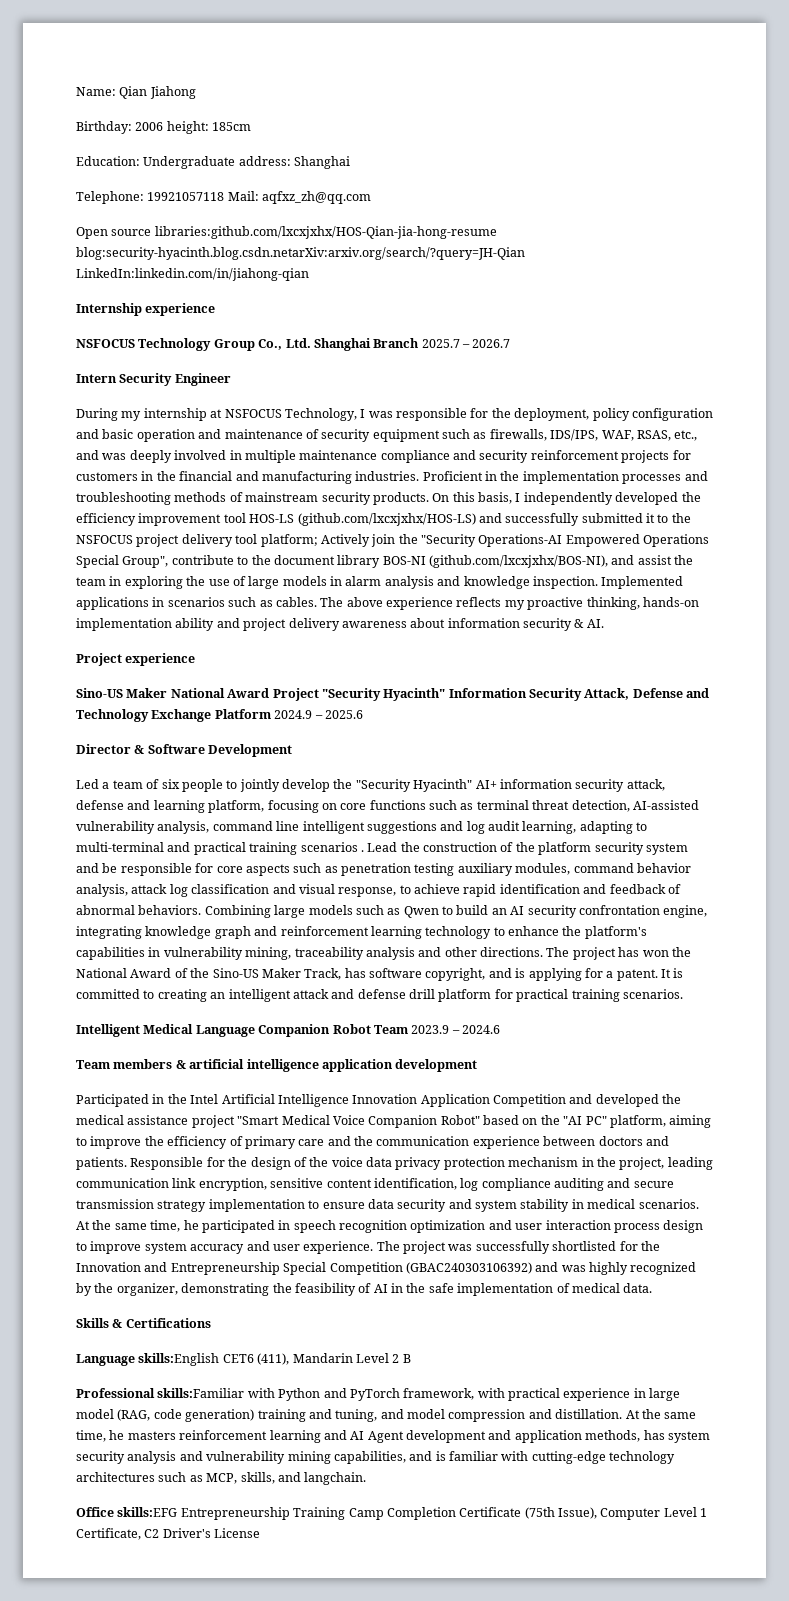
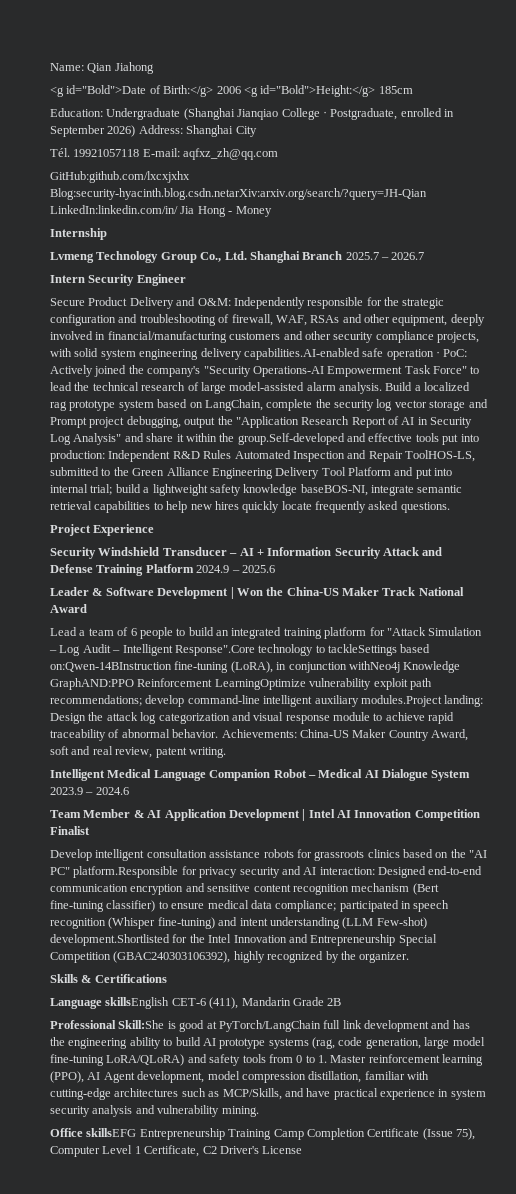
[76,121,252,134] [76,156,351,169] [76,191,372,204] [76,226,497,239] [76,247,525,260] [76,268,309,281] Birthday: 2006 height: 185cm // Education: Undergraduate address: Shanghai // Telephone: 19921057118 Mail: aqfxz_zh@qq.com // Open source libraries:github.com/lxcxjxhx/HOS-Qian-jia-hong-resume blog:security-hyacinth.blog.csdn.netarXiv:arxiv.org/search/?query=JH-Qian LinkedIn:linkedin.com/in/jiahong-qian -> [50,85,413,97] [50,108,454,120] [50,125,257,137] [50,148,279,160] [50,171,190,183] [50,188,427,200] [50,205,272,217] <g id="Bold">Date of Birth:</g> 2006 <g id="Bold">Height:</g> 185cm // Education: Undergraduate (Shanghai Jianqiao College · Postgraduate, enrolled in September 2026) Address: Shanghai City // Tél. 19921057118 E-mail: aqfxz_zh@qq.com // GitHub:github.com/lxcxjxhx Blog:security-hyacinth.blog.csdn.netarXiv:arxiv.org/search/?query=JH-Qian LinkedIn:linkedin.com/in/ Jia Hong - Money
[145,303,216,316] [76,339,135,348] experience // NSFOCUS -> [50,252,94,263] // Lvmeng
[76,408,713,421] [76,429,698,442] [76,450,691,463] [76,471,708,484] [76,492,701,505] [76,513,691,526] [76,534,710,547] [76,555,694,568] [76,576,684,589] [76,597,699,610] [76,618,604,631] [76,653,196,666] [76,688,710,701] [76,709,212,722] During my internship at NSFOCUS Technology, I was responsible for the deployment, policy configuration and basic operation and maintenance of security equipment such as firewalls, IDS/IPS, WAF, RSAS, etc., and was deeply involved in multiple maintenance compliance and security reinforcement projects for customers in the financial and manufacturing industries. Proficient in the implementation processes and troubleshooting methods of mainstream security products. On this basis, I independently developed the efficiency improvement tool HOS-LS (github.com/lxcxjxhx/HOS-LS) and successfully submitted it to the NSFOCUS project delivery tool platform; Actively join the "Security Operations-AI Empowered Operations Special Group", contribute to the document library BOS-NI (github.com/lxcxjxhx/BOS-NI), and assist the team in exploring the use of large models in alarm analysis and knowledge inspection. Implemented applications in scenarios such as cables. The above experience reflects my proactive thinking, hands-on implementation ability and project delivery awareness about information security & AI. // Project experience // Sino-US Maker National Award Project "Security Hyacinth" Information Security Attack, Defense and Technology Exchange -> [50,297,445,309] [50,314,485,326] [50,331,479,343] [50,348,468,360] [50,365,480,377] [50,382,471,394] [50,399,488,411] [50,416,473,428] [50,433,479,445] [50,450,475,462] [50,467,453,479] [50,484,463,496] [50,501,450,513] [50,524,155,536] [50,547,443,559] [50,564,144,576] Secure Product Delivery and O&M: Independently responsible for the strategic configuration and troubleshooting of firewall, WAF, RSAs and other equipment, deeply involved in financial/manufacturing customers and other security compliance projects, with solid system engineering delivery capabilities.AI-enabled safe operation · PoC: Actively joined the company's "Security Operations-AI Empowerment Task Force" to lead the technical research of large model-assisted alarm analysis. Build a localized rag prototype system based on LangChain, complete the security log vector storage and Prompt project debugging, output the "Application Research Report of AI in Security Log Analysis" and share it within the group.Self-developed and effective tools put into production: Independent R&D Rules Automated Inspection and Repair ToolHOS-LS, submitted to the Green Alliance Engineering Delivery Tool Platform and put into internal trial; build a lightweight safety knowledge baseBOS-NI, integrate semantic retrieval capabilities to help new hires quickly locate frequently asked questions. // Project Experience // Security Windshield Transducer – AI + Information Security Attack and Defense Training
[76,744,131,754] Director -> [50,587,89,596] Leader
[76,779,99,789] // Led -> [230,587,464,599] [50,604,87,613] [50,627,77,636] | Won the China-US Maker Track National Award // Lead
[161,779,180,789] six -> [130,628,137,636] 6
[239,779,665,792] [76,800,699,813] [76,821,648,834] [76,842,688,855] [76,863,691,876] [76,884,128,897] jointly develop the "Security Hyacinth" AI+ information security attack, defense and learning platform, focusing on core functions such as terminal threat detection, AI-assisted vulnerability analysis, command line intelligent suggestions and log audit learning, adapting to multi-terminal and practical training scenarios . Lead the construction of the platform security system and be responsible for core aspects such as penetration testing auxiliary modules, command behavior analysis, -> [188,627,483,639] [49,644,431,656] [50,661,461,673] [50,678,432,690] [50,695,484,707] [50,712,104,724] build an integrated training platform for "Attack Simulation – Log Audit – Intelligent Response".Core technology to tackleSettings based on:Qwen-14BInstruction fine-tuning (LoRA), in conjunction withNeo4j Knowledge GraphAND:PPO Reinforcement LearningOptimize vulnerability exploit path recommendations; develop command-line intelligent auxiliary modules.Project landing: Design the
[191,884,270,894] classification -> [158,713,230,724] categorization
[338,887,397,897] response, -> [285,712,370,724] response module
[499,884,681,894] [76,905,708,918] [76,926,647,939] [76,947,691,960] [76,968,684,981] [76,989,683,1002] identification and feedback of abnormal behaviors. Combining large models such as Qwen to build an AI security confrontation engine, integrating knowledge graph and reinforcement learning technology to enhance the platform's capabilities in vulnerability mining, traceability analysis and other directions. The project has won the National Award of the Sino-US Maker Track, has software copyright, and is applying for a patent. It is committed to creating an intelligent attack and defense drill platform for practical training scenarios. -> [50,729,468,741] [50,746,226,758] traceability of abnormal behavior. Achievements: China-US Maker Country Award, soft and real review, patent writing.
[373,1025,408,1034] Team -> [307,769,471,781] – Medical AI Dialogue System
[113,1059,478,1072] [76,1094,682,1107] [76,1115,480,1128] members & artificial intelligence application development // Participated in the Intel Artificial Intelligence Innovation Application Competition and developed the medical assistance project "Smart Medical Voice Companion Robot" -> [83,809,480,821] [50,826,90,835] [50,849,400,861] Member & AI Application Development | Intel AI Innovation Competition Finalist // Develop intelligent consultation assistance robots for grassroots clinics
[609,1115,712,1128] [76,1136,669,1149] [76,1157,713,1170] [76,1178,674,1191] [76,1199,699,1212] [76,1220,704,1233] [76,1241,660,1254] platform, aiming to improve the efficiency of primary care and the communication experience between doctors and patients. Responsible for the design of the voice data privacy protection mechanism in the project, leading communication link encryption, sensitive content identification, log compliance auditing and secure transmission strategy implementation to ensure data security and system stability in medical scenarios. At the same time, he participated in speech recognition optimization and user interaction process design to improve system accuracy and user experience. The project was successfully shortlisted for the -> [73,866,483,878] [50,883,439,895] [50,900,450,912] [50,917,427,929] [50,934,232,946] platform.Responsible for privacy security and AI interaction: Designed end-to-end communication encryption and sensitive content recognition mechanism (Bert fine-tuning classifier) to ensure medical data compliance; participated in speech recognition (Whisper fine-tuning) and intent understanding (LLM Few-shot) development.Shortlisted for the Intel
[405,1262,586,1274] (GBAC240303106392) and was -> [113,951,231,963] (GBAC240303106392),
[116,1283,653,1296] [76,1318,211,1328] [76,1353,411,1366] [76,1388,681,1401] [76,1409,697,1422] [76,1430,665,1443] organizer, demonstrating the feasibility of AI in the safe implementation of medical data. // Skills & Certifications // Language skills:English CET6 (411), Mandarin Level 2 B // Professional skills:Familiar with Python and PyTorch framework, with practical experience in large model (RAG, code generation) training and tuning, and model compression and distillation. At the same time, he masters reinforcement learning and AI Agent development and application methods, has -> [359,952,410,963] [50,974,167,983] [50,997,342,1009] [50,1020,470,1032] [50,1037,485,1049] [50,1054,484,1066] [50,1071,429,1083] [50,1088,449,1100] organizer. // Skills & Certifications // Language skillsEnglish CET-6 (411), Mandarin Grade 2B // Professional Skill:She is good at PyTorch/LangChain full link development and has the engineering ability to build AI prototype systems (rag, code generation, large model fine-tuning LoRA/QLoRA) and safety tools from 0 to 1. Master reinforcement learning (PPO), AI Agent development, model compression distillation, familiar with cutting-edge architectures such as MCP/Skills, and have practical experience in
[287,1451,676,1464] [76,1472,367,1485] mining capabilities, and is familiar with cutting-edge technology architectures such as MCP, skills, and langchain. -> [221,1106,259,1117] mining.
[117,1507,178,1517] skills:EFG -> [86,1128,137,1137] skillsEFG
[524,1507,597,1519] (75th Issue), -> [422,1128,475,1140] (Issue 75),

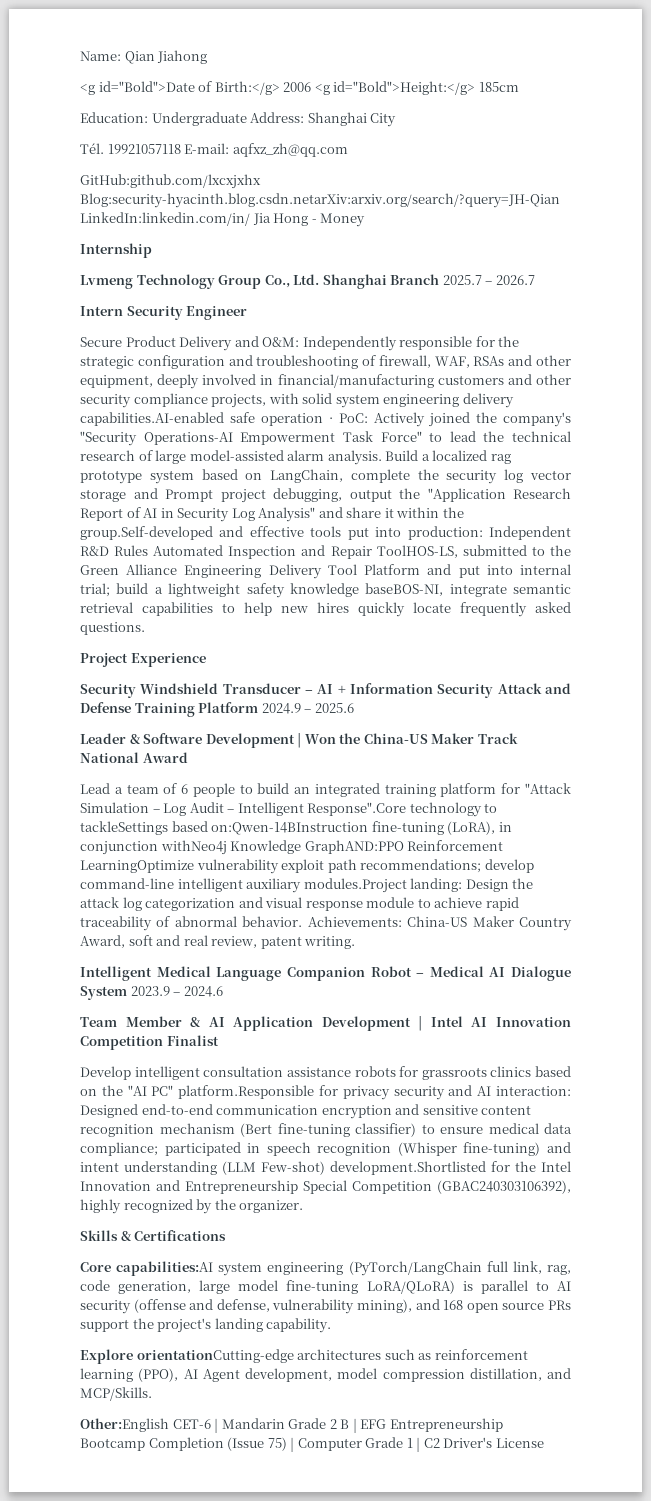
[183,108,454,120] [50,125,136,137] (Shanghai Jianqiao College · Postgraduate, enrolled in September 2026) -> (247, 119) none
[50,997,342,1009] [50,1020,470,1032] [50,1037,335,1049] Language skillsEnglish CET-6 (411), Mandarin Grade 2B // Professional Skill:She is good at PyTorch/LangChain full link development and has the engineering ability to build AI prototype systems (rag, -> [80,1261,572,1276] Core capabilities:AI system engineering (PyTorch/LangChain full link, rag,
[187,1054,367,1066] and safety tools from 0 to 1. Master -> [462,1280,571,1294] [80,1299,572,1314] [80,1318,332,1333] [80,1349,432,1364] is parallel to AI security (offense and defense, vulnerability mining), and 168 open source PRs support the project's landing capability. // Explore orientationCutting-edge architectures such as
[364,1071,429,1080] [50,1088,486,1100] [50,1105,259,1117] [50,1128,475,1140] [50,1145,200,1157] familiar with cutting-edge architectures such as MCP/Skills, and have practical experience in system security analysis and vulnerability mining. // Office skillsEFG Entrepreneurship Training Camp Completion Certificate (Issue 75), Computer Level 1 Certificate, -> [547,1368,571,1379] [80,1387,152,1401] [80,1418,503,1433] [80,1437,421,1452] and MCP/Skills. // Other:English CET-6 | Mandarin Grade 2 B | EFG Entrepreneurship Bootcamp Completion (Issue 75) | Computer Grade 1 |

